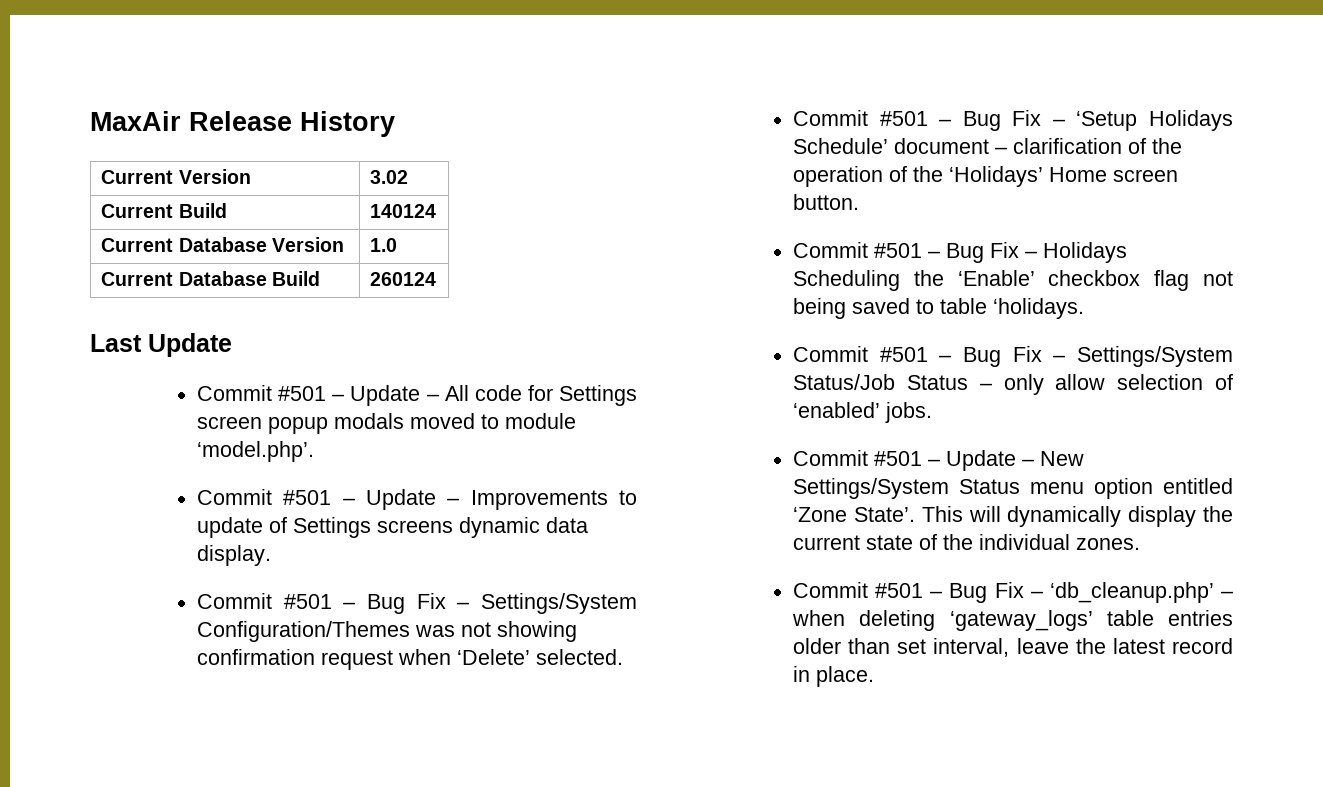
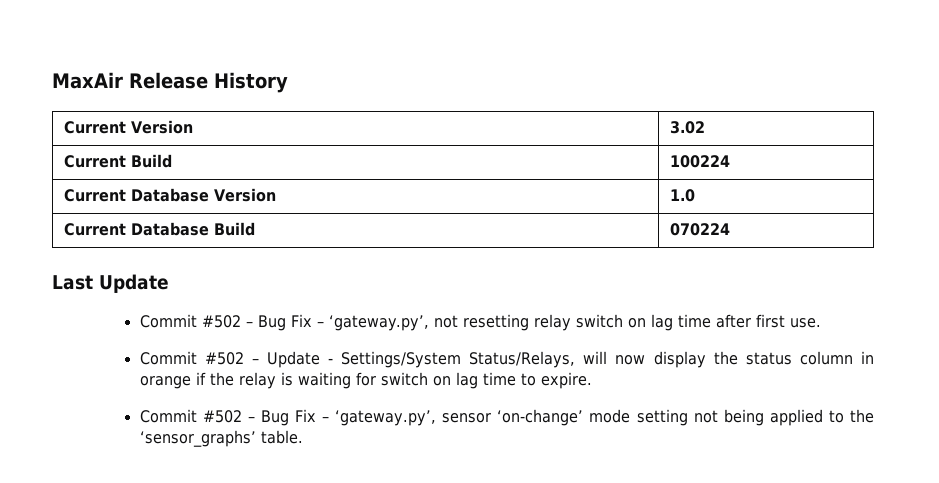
[370,204,437,218] 140124 -> [669,155,730,168] 100224
[370,272,437,286] 260124 -> [669,223,730,236] 070224
[278,385,637,406] [196,413,576,434] [196,441,314,462] [196,489,637,510] [196,517,588,538] [196,545,271,566] [196,593,638,614] [196,621,577,642] [196,649,623,670] [792,110,1233,131] [792,138,1182,154] [792,166,1178,187] [792,194,859,210] [792,242,1127,263] [792,270,1233,291] [792,298,1084,319] [792,346,1233,367] [792,374,1233,395] [792,402,932,423] [792,450,1084,471] [792,478,1233,499] [792,506,1233,527] [792,534,1140,550] [792,582,1233,603] [791,610,1233,631] [792,638,1233,657] [792,666,874,687] #501 – Update – All code for Settings screen popup modals moved to module ‘model.php’. // Commit #501 – Update – Improvements to update of Settings screens dynamic data display. // Commit #501 – Bug Fix – Settings/System Configuration/Themes was not showing confirmation request when ‘Delete’ selected. // Commit #501 – Bug Fix – ‘Setup Holidays Schedule’ document – clarification of the operation of the ‘Holidays’ Home screen button. // Commit #501 – Bug Fix – Holidays Scheduling the ‘Enable’ checkbox flag not being saved to table ‘holidays. // Commit #501 – Bug Fix – Settings/System Status/Job Status – only allow selection of ‘enabled’ jobs. // Commit #501 – Update – New Settings/System Status menu option entitled ‘Zone State’. This will dynamically display the current state of the individual zones. // Commit #501 – Bug Fix – ‘db_cleanup.php’ – when deleting ‘gateway_logs’ table entries older than set interval, leave the latest record in place. -> [201,314,822,331] [139,351,874,368] [139,372,592,389] [139,409,874,426] [139,430,303,447] #502 – Bug Fix – ‘gateway.py’, not resetting relay switch on lag time after first use. // Commit #502 – Update - Settings/System Status/Relays, will now display the status column in orange if the relay is waiting for switch on lag time to expire. // Commit #502 – Bug Fix – ‘gateway.py’, sensor ‘on-change’ mode setting not being applied to the ‘sensor_graphs’ table.

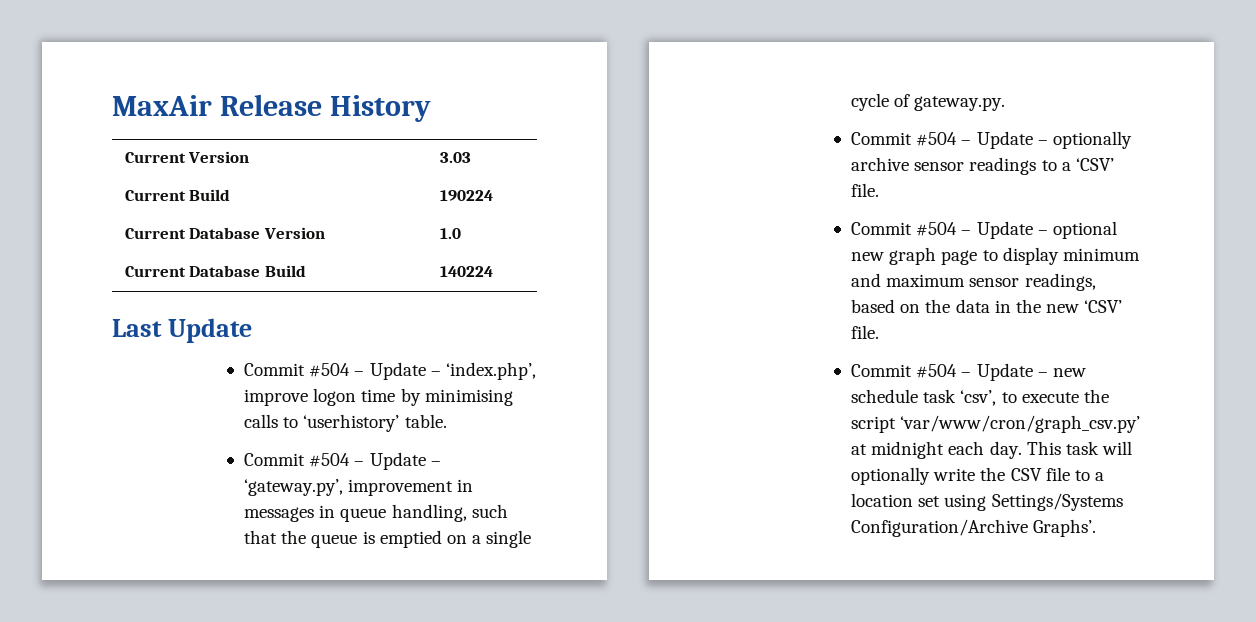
[669,121,705,134] 3.02 -> [439,152,471,163] 3.03
[669,155,730,168] 100224 -> [439,190,493,201] 190224
[669,223,730,236] 070224 -> [439,266,493,277] 140224
[201,314,822,331] [139,351,874,368] [139,372,592,389] [139,409,874,426] [139,430,303,447] #502 – Bug Fix – ‘gateway.py’, not resetting relay switch on lag time after first use. // Commit #502 – Update - Settings/System Status/Relays, will now display the status column in orange if the relay is waiting for switch on lag time to expire. // Commit #502 – Bug Fix – ‘gateway.py’, sensor ‘on-change’ mode setting not being applied to the ‘sensor_graphs’ table. -> [309,362,536,380] [244,388,513,406] [244,414,447,432] [244,452,441,470] [244,479,474,496] [244,504,508,522] [244,530,532,548] [851,93,1006,111] [851,131,1132,149] [851,157,1114,175] [851,183,880,197] [851,221,1117,239] [851,247,1140,265] [851,273,1096,291] [851,299,1123,313] [851,325,880,339] [851,363,1086,381] [851,389,1109,406] [851,415,1141,433] [851,441,1132,459] [851,467,1104,485] [851,493,1123,511] [851,519,1097,537] #504 – Update – ‘index.php’, improve logon time by minimising calls to ‘userhistory’ table. // Commit #504 – Update – ‘gateway.py’, improvement in messages in queue handling, such that the queue is emptied on a single cycle of gateway.py. // Commit #504 – Update – optionally archive sensor readings to a ‘CSV’ file. // Commit #504 – Update – optional new graph page to display minimum and maximum sensor readings, based on the data in the new ‘CSV’ file. // Commit #504 – Update – new schedule task ‘csv’, to execute the script ‘var/www/cron/graph_csv.py’ at midnight each day. This task will optionally write the CSV file to a location set using Settings/Systems Configuration/Archive Graphs’.

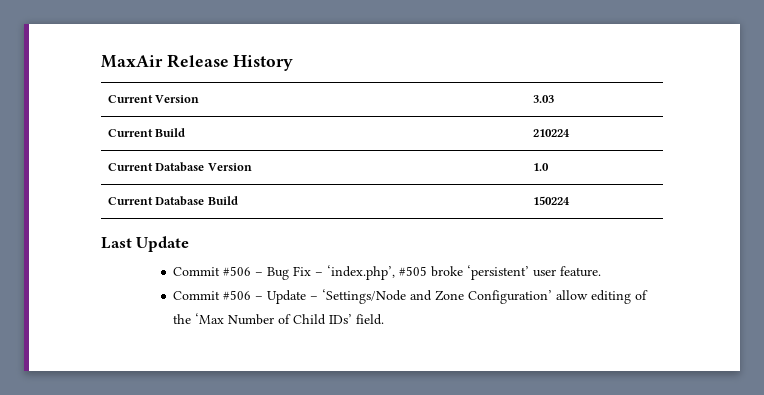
[439,190,493,201] 190224 -> [533,129,571,137] 210224
[439,266,493,277] 140224 -> [533,196,571,205] 150224
[309,362,536,380] [244,388,513,406] [244,414,447,432] [244,452,441,470] [244,479,474,496] [244,504,508,522] [244,530,532,548] [851,93,1006,111] [851,131,1132,149] [851,157,1114,175] [851,183,880,197] [851,221,1117,239] [851,247,1140,265] [851,273,1096,291] [851,299,1123,313] [851,325,880,339] [851,363,1086,381] [851,389,1109,406] [851,415,1141,433] [851,441,1132,459] [851,467,1104,485] [851,493,1123,511] [851,519,1097,537] #504 – Update – ‘index.php’, improve logon time by minimising calls to ‘userhistory’ table. // Commit #504 – Update – ‘gateway.py’, improvement in messages in queue handling, such that the queue is emptied on a single cycle of gateway.py. // Commit #504 – Update – optionally archive sensor readings to a ‘CSV’ file. // Commit #504 – Update – optional new graph page to display minimum and maximum sensor readings, based on the data in the new ‘CSV’ file. // Commit #504 – Update – new schedule task ‘csv’, to execute the script ‘var/www/cron/graph_csv.py’ at midnight each day. This task will optionally write the CSV file to a location set using Settings/Systems Configuration/Archive Graphs’. -> [223,265,602,280] [173,289,649,304] [173,313,385,325] #506 – Bug Fix – ‘index.php’, #505 broke ‘persistent’ user feature. // Commit #506 – Update – ‘Settings/Node and Zone Configuration’ allow editing of the ‘Max Number of Child IDs’ field.

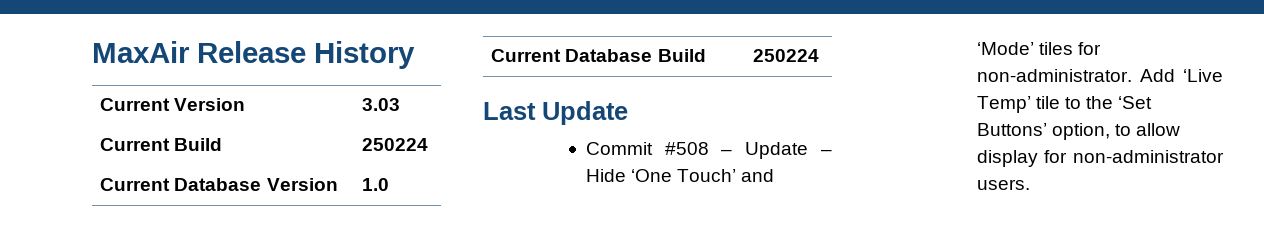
[533,129,571,137] 210224 -> [362,138,429,151] 250224
[533,196,571,205] 150224 -> [753,49,820,62] 250224
[223,265,602,280] [173,289,649,304] [173,313,385,325] #506 – Bug Fix – ‘index.php’, #505 broke ‘persistent’ user feature. // Commit #506 – Update – ‘Settings/Node and Zone Configuration’ allow editing of the ‘Max Number of Child IDs’ field. -> [664,142,832,159] [585,169,775,182] [976,42,1102,55] [976,69,1223,82] [976,96,1153,113] [976,123,1181,140] [976,150,1224,167] [976,179,1030,190] #508 – Update – Hide ‘One Touch’ and ‘Mode’ tiles for non-administrator. Add ‘Live Temp’ tile to the ‘Set Buttons’ option, to allow display for non-administrator users.

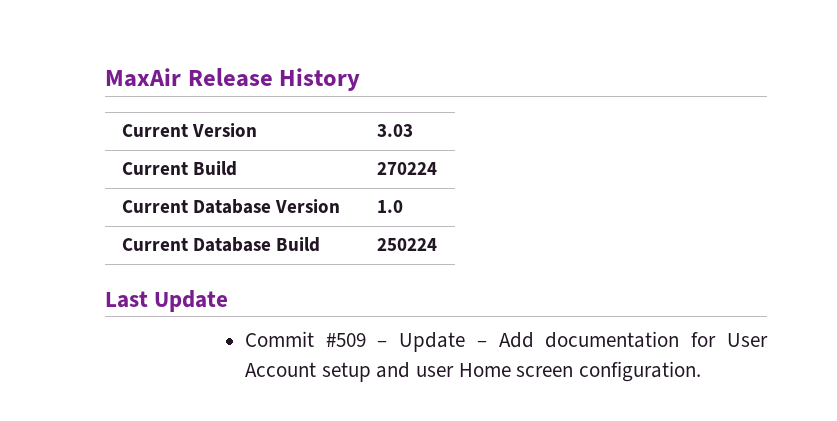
[362,138,429,151] 250224 -> [376,162,437,175] 270224
[664,142,709,155] #508 -> [325,333,366,347] #509
[585,169,775,182] [976,42,1102,55] [976,69,1223,82] [976,96,1153,113] [976,123,1181,140] [976,150,1224,167] [976,179,1030,190] Hide ‘One Touch’ and ‘Mode’ tiles for non-administrator. Add ‘Live Temp’ tile to the ‘Set Buttons’ option, to allow display for non-administrator users. -> [498,331,768,348] [244,361,701,382] Add documentation for User Account setup and user Home screen configuration.

